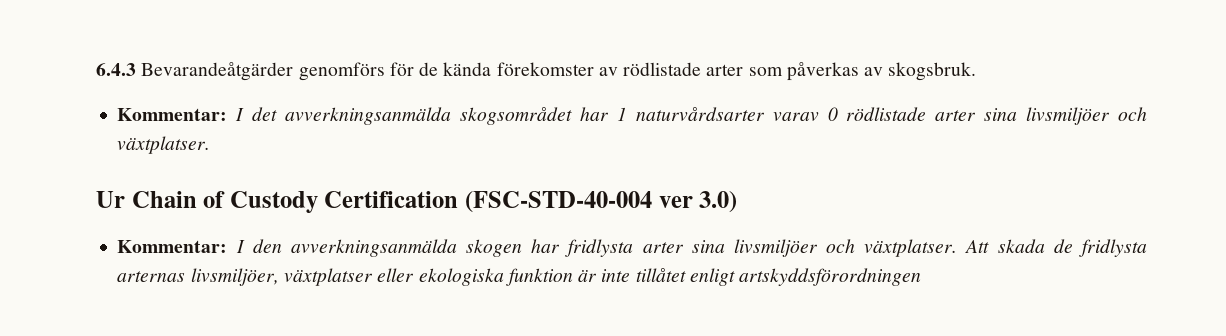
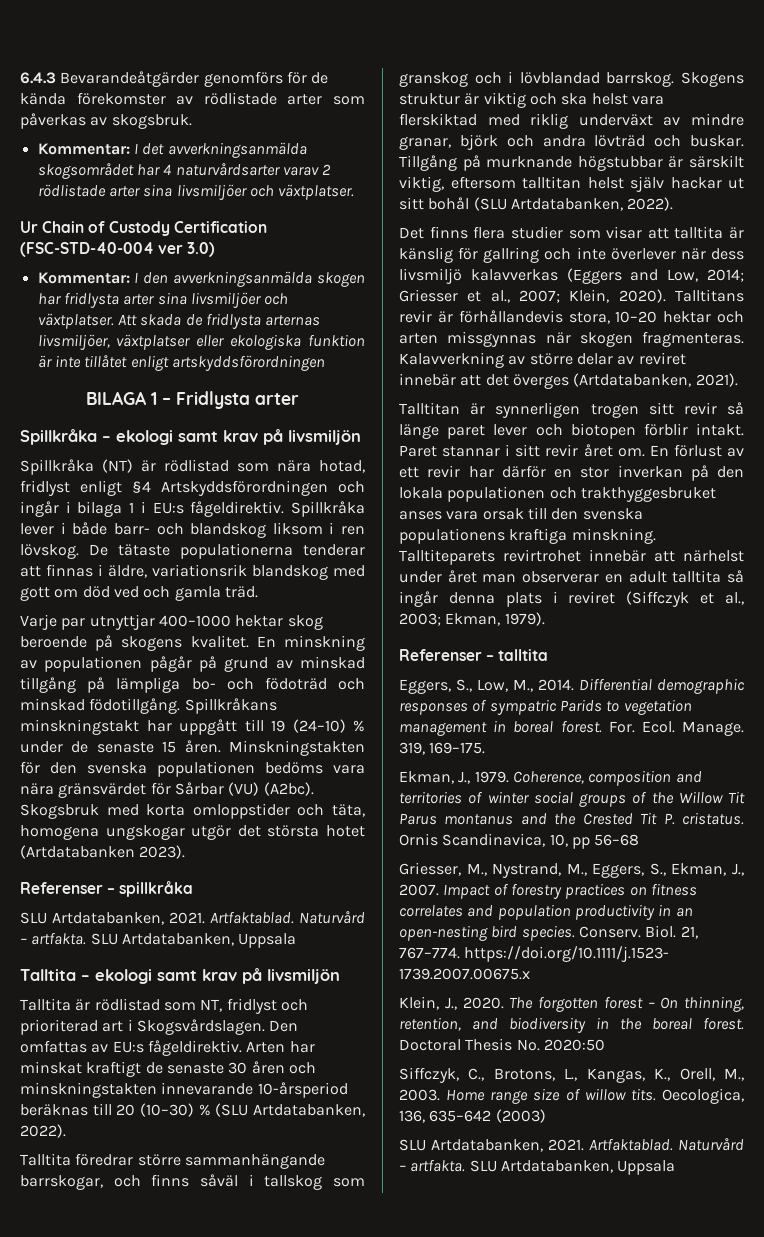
[616,107,627,121] 1 -> [163,164,173,175] 4
[827,107,838,121] 0 -> [322,164,332,175] 2
(922, 277) none -> [86,391,299,409] [20,429,361,445] [20,459,365,475] [20,480,365,496] [20,501,365,517] [20,522,365,538] [20,543,365,559] [20,564,365,580] [20,586,258,601] [20,614,323,630] [20,635,366,651] [20,656,366,672] [20,677,366,693] [20,698,277,714] [20,719,365,735] [20,740,365,756] [20,761,365,777] [20,782,314,798] [20,803,365,819] [20,825,365,840] [20,845,186,859] [20,881,194,897] [20,911,365,925] [20,932,297,948] [20,968,340,984] [20,998,308,1014] [20,1019,299,1035] [20,1040,315,1056] [20,1061,316,1077] [20,1082,348,1098] [20,1103,365,1117] [20,1124,66,1138] [20,1153,325,1169] [20,1174,365,1190] [399,71,744,87] [399,92,664,108] [399,113,744,129] [399,134,744,150] [399,155,744,171] [399,176,744,192] [399,197,674,211] [399,226,744,239] [399,247,744,263] [399,268,744,284] [399,289,744,303] [399,310,744,324] [399,331,744,347] [399,352,686,368] [399,373,738,389] [399,402,744,418] [399,423,744,439] [399,444,744,457] [399,465,744,481] [399,486,716,502] [399,507,643,520] [399,528,656,544] [399,549,744,565] [399,570,744,583] [399,591,744,607] [399,612,545,626] [399,649,549,661] [399,678,745,694] [399,699,692,715] [399,720,744,736] [399,742,486,755] [399,770,702,786] [399,791,745,807] [399,812,744,825] [399,833,640,849] [399,862,744,878] [399,883,697,899] [399,904,693,920] [399,925,698,941] [399,946,670,962] [399,968,530,980] [399,996,744,1012] [399,1017,744,1033] [399,1038,605,1051] [399,1067,744,1083] [399,1088,744,1104] [399,1109,546,1123] [399,1138,744,1152] [399,1159,676,1175] // BILAGA 1 – Fridlysta arter // Spillkråka – ekologi samt krav på livsmiljön // Spillkråka (NT) är rödlistad som nära hotad, fridlyst enligt §4 Artskyddsförordningen och ingår i bilaga 1 i EU:s fågeldirektiv. Spillkråka lever i både barr- och blandskog liksom i ren lövskog. De tätaste populationerna tenderar att finnas i äldre, variationsrik blandskog med gott om död ved och gamla träd. // Varje par utnyttjar 400–1000 hektar skog beroende på skogens kvalitet. En minskning av populationen pågår på grund av minskad tillgång på lämpliga bo- och födoträd och minskad födotillgång. Spillkråkans minskningstakt har uppgått till 19 (24–10) % under de senaste 15 åren. Minskningstakten för den svenska populationen bedöms vara nära gränsvärdet för Sårbar (VU) (A2bc). Skogsbruk med korta omloppstider och täta, homogena ungskogar utgör det största hotet (Artdatabanken 2023). // Referenser – spillkråka // SLU Artdatabanken, 2021. Artfaktablad. Naturvård – artfakta. SLU Artdatabanken, Uppsala // Talltita – ekologi samt krav på livsmiljön // Talltita är rödlistad som NT, fridlyst och prioriterad art i Skogsvårdslagen. Den omfattas av EU:s fågeldirektiv. Arten har minskat kraftigt de senaste 30 åren och minskningstakten innevarande 10-årsperiod beräknas till 20 (10–30) % (SLU Artdatabanken, 2022). // Talltita föredrar större sammanhängande barrskogar, och finns såväl i tallskog som granskog och i lövblandad barrskog. Skogens struktur är viktig och ska helst vara flerskiktad med riklig underväxt av mindre granar, björk och andra lövträd och buskar. Tillgång på murknande högstubbar är särskilt viktig, eftersom talltitan helst själv hackar ut sitt bohål (SLU Artdatabanken, 2022). // Det finns flera studier som visar att talltita är känslig för gallring och inte överlever när dess livsmiljö kalavverkas (Eggers and Low, 2014; Griesser et al., 2007; Klein, 2020). Talltitans revir är förhållandevis stora, 10–20 hektar och arten missgynnas när skogen fragmenteras. Kalavverkning av större delar av reviret innebär att det överges (Artdatabanken, 2021). // Talltitan är synnerligen trogen sitt revir så länge paret lever och biotopen förblir intakt. Paret stannar i sitt revir året om. En förlust av ett revir har därför en stor inverkan på den lokala populationen och trakthyggesbruket anses vara orsak till den svenska populationens kraftiga minskning. Talltiteparets revirtrohet innebär att närhelst under året man observerar en adult talltita så ingår denna plats i reviret (Siffczyk et al., 2003; Ekman, 1979). // Referenser – talltita // Eggers, S., Low, M., 2014. Differential demographic responses of sympatric Parids to vegetation management in boreal forest. For. Ecol. Manage. 319, 169–175. // Ekman, J., 1979. Coherence, composition and territories of winter social groups of the Willow Tit Parus montanus and the Crested Tit P. cristatus. Ornis Scandinavica, 10, pp 56–68 // Griesser, M., Nystrand, M., Eggers, S., Ekman, J., 2007. Impact of forestry practices on fitness correlates and population productivity in an open-nesting bird species. Conserv. Biol. 21, 767–774. https://doi.org/10.1111/j.1523- 1739.2007.00675.x // Klein, J., 2020. The forgotten forest – On thinning, retention, and biodiversity in the boreal forest. Doctoral Thesis No. 2020:50 // Siffczyk, C., Brotons, L., Kangas, K., Orell, M., 2003. Home range size of willow tits. Oecologica, 136, 635–642 (2003) // SLU Artdatabanken, 2021. Artfaktablad. Naturvård – artfakta. SLU Artdatabanken, Uppsala

